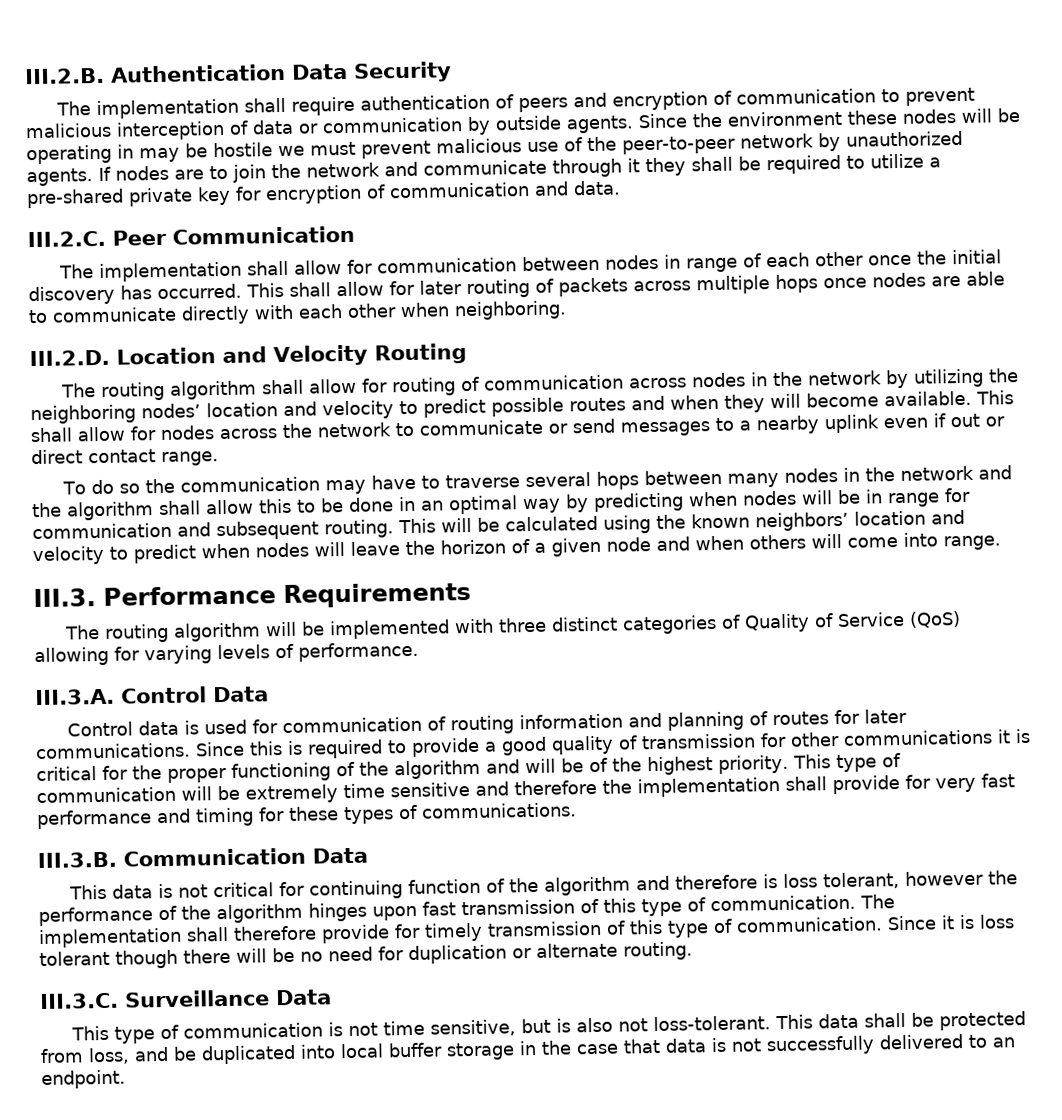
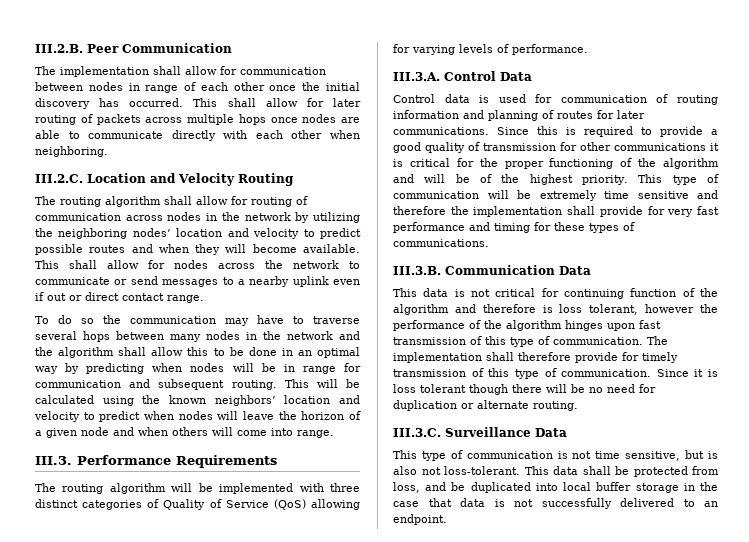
[110,61,452,83] [55,87,975,120] [25,108,1020,141] [26,130,963,165] [26,153,941,187] [26,180,621,209] [27,230,106,248] Authentication Data Security // The implementation shall require authentication of peers and encryption of communication to prevent malicious interception of data or communication by outside agents. Since the environment these nodes will be operating in may be hostile we must prevent malicious use of the peer-to-peer network by unauthorized agents. If nodes are to join the network and communicate through it they shall be required to utilize a pre-shared private key for encryption of communication and data. // III.2.C. -> (83, 48) none
[29,349,110,367] III.2.D. -> [35,174,83,183] III.2.C.

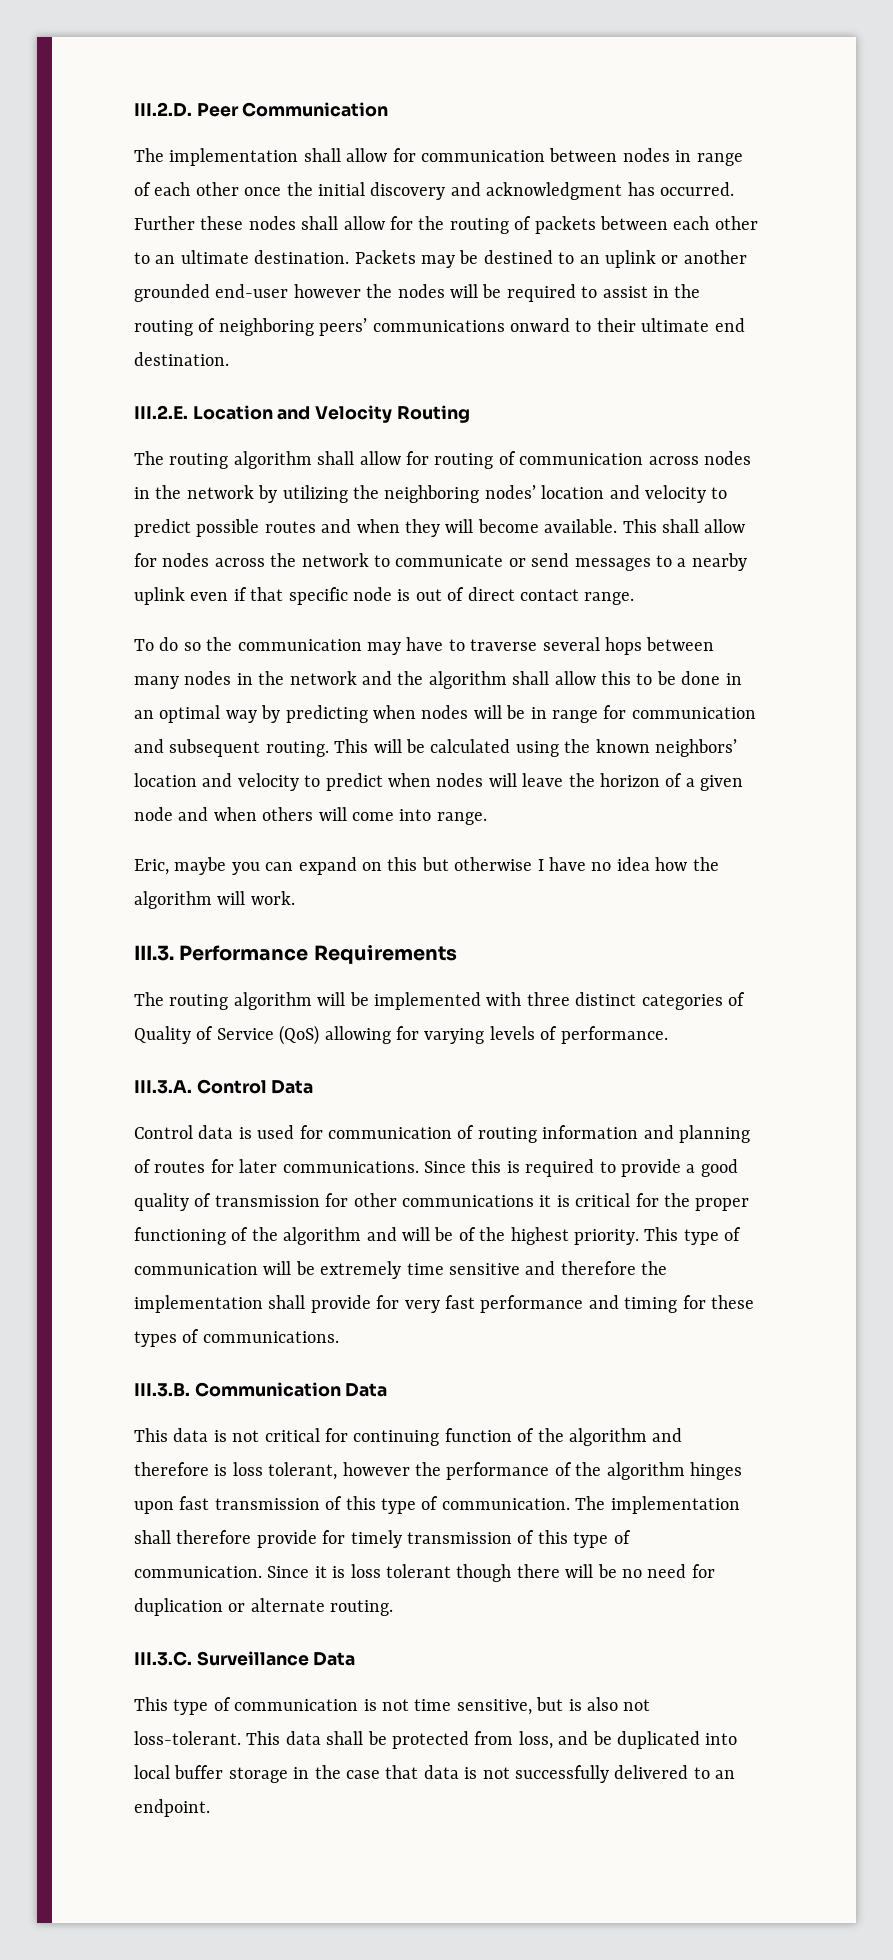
[35,44,83,53] III.2.B. -> [134,102,192,117] III.2.D.
[99,98,361,107] has occurred. This shall allow for later -> [450,182,734,200] [134,216,445,230] and acknowledgment has occurred. Further these nodes shall allow for the
[145,114,360,125] [35,130,360,141] [35,146,108,157] [35,174,83,183] across multiple hops once nodes are able to communicate directly with each other when neighboring. // III.2.C. -> [599,216,758,230] [134,250,747,268] [134,284,701,302] [134,318,745,336] [134,352,229,366] [134,405,188,419] between each other to an ultimate destination. Packets may be destined to an uplink or another grounded end-user however the nodes will be required to assist in the routing of neighboring peers’ communications onward to their ultimate end destination. // III.2.E.
[47,293,82,301] out or -> [250,587,465,605] that specific node is out of
(334, 434) none -> [134,857,719,875] [134,891,295,909] // Eric, maybe you can expand on this but otherwise I have no idea how the algorithm will work.

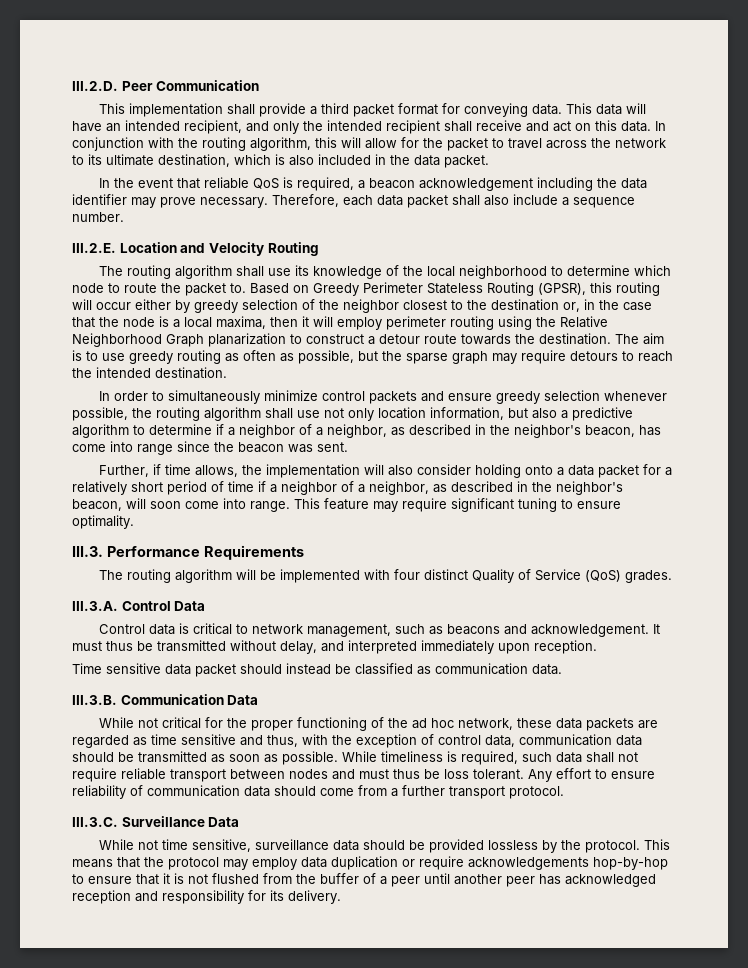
[134,148,743,166] [134,182,734,200] [134,216,758,234] [134,250,747,268] [134,284,701,302] [134,318,745,336] [134,352,229,366] The implementation shall allow for communication between nodes in range of each other once the initial discovery and acknowledgment has occurred. Further these nodes shall allow for the routing of packets between each other to an ultimate destination. Packets may be destined to an uplink or another grounded end-user however the nodes will be required to assist in the routing of neighboring peers’ communications onward to their ultimate end destination. -> [99,103,647,117] [72,120,666,134] [72,137,666,151] [72,154,489,168] [99,177,648,191] [72,194,635,208] [72,212,124,222] This implementation shall provide a third packet format for conveying data. This data will have an intended recipient, and only the intended recipient shall receive and act on this data. In conjunction with the routing algorithm, this will allow for the packet to travel across the network to its ultimate destination, which is also included in the data packet. // In the event that reliable QoS is required, a beacon acknowledgement including the data identifier may prove necessary. Therefore, each data packet shall also include a sequence number.
[359,451,751,469] [134,485,728,503] [134,519,746,537] [134,553,747,571] [134,587,635,605] [134,637,715,655] [134,671,742,689] [134,705,756,723] [134,739,737,757] [134,773,744,791] [134,807,487,825] [134,857,719,875] [134,891,295,909] allow for routing of communication across nodes in the network by utilizing the neighboring nodes’ location and velocity to predict possible routes and when they will become available. This shall allow for nodes across the network to communicate or send messages to a nearby uplink even if that specific node is out of direct contact range. // To do so the communication may have to traverse several hops between many nodes in the network and the algorithm shall allow this to be done in an optimal way by predicting when nodes will be in range for communication and subsequent routing. This will be calculated using the known neighbors’ location and velocity to predict when nodes will leave the horizon of a given node and when others will come into range. // Eric, maybe you can expand on this but otherwise I have no idea how the algorithm will work. -> [268,265,672,279] [72,282,660,296] [72,299,652,313] [72,316,608,330] [72,333,664,347] [72,350,673,364] [72,367,227,379] [99,390,668,404] [72,407,633,421] [72,424,661,438] [72,441,348,455] [99,464,673,478] [72,481,623,495] [72,498,621,512] [72,515,134,529] use its knowledge of the local neighborhood to determine which node to route the packet to. Based on Greedy Perimeter Stateless Routing (GPSR), this routing will occur either by greedy selection of the neighbor closest to the destination or, in the case that the node is a local maxima, then it will employ perimeter routing using the Relative Neighborhood Graph planarization to construct a detour route towards the destination. The aim is to use greedy routing as often as possible, but the sparse graph may require detours to reach the intended destination. // In order to simultaneously minimize control packets and ensure greedy selection whenever possible, the routing algorithm shall use not only location information, but also a predictive algorithm to determine if a neighbor of a neighbor, as described in the neighbor's beacon, has come into range since the beacon was sent. // Further, if time allows, the implementation will also consider holding onto a data packet for a relatively short period of time if a neighbor of a neighbor, as described in the neighbor's beacon, will soon come into range. This feature may require significant tuning to ensure optimality.
[526,992,745,1010] [134,1025,668,1045] three distinct categories of Quality of Service (QoS) allowing for varying levels of performance. -> [394,569,673,583] four distinct Quality of Service (QoS) grades.
[257,1125,750,1143] [134,1159,738,1177] [134,1193,570,1211] used for communication of routing information and planning of routes for later communications. Since this is required to provide a good quality of transmission for other communications it is -> [193,623,661,637] [72,640,597,654] [72,663,562,677] [72,694,259,705] [99,717,159,728] critical to network management, such as beacons and acknowledgement. It must thus be transmitted without delay, and interpreted immediately upon reception. // Time sensitive data packet should instead be classified as communication data. // III.3.B. Communication Data // While not
[283,1227,742,1245] [134,1261,668,1279] [134,1295,754,1313] [134,1329,339,1347] [134,1382,388,1397] [134,1428,683,1446] [134,1462,742,1480] [134,1496,740,1514] [134,1530,631,1548] [134,1564,715,1582] [134,1598,394,1616] [134,1651,356,1666] [134,1697,651,1715] [134,1731,738,1749] [134,1765,736,1783] [134,1799,210,1817] algorithm and will be of the highest priority. This type of communication will be extremely time sensitive and therefore the implementation shall provide for very fast performance and timing for these types of communications. // III.3.B. Communication Data // This data is not critical for continuing function of the algorithm and therefore is loss tolerant, however the performance of the algorithm hinges upon fast transmission of this type of communication. The implementation shall therefore provide for timely transmission of this type of communication. Since it is loss tolerant though there will be no need for duplication or alternate routing. // III.3.C. Surveillance Data // This type of communication is not time sensitive, but is also not loss-tolerant. This data shall be protected from loss, and be duplicated into local buffer storage in the case that data is not successfully delivered to an endpoint. -> [412,718,659,731] [72,734,642,748] [72,751,638,765] [72,768,655,782] [72,785,564,799] [72,816,240,827] [99,839,671,853] [72,856,668,870] [72,873,656,887] [72,890,341,904] ad hoc network, these data packets are regarded as time sensitive and thus, with the exception of control data, communication data should be transmitted as soon as possible. While timeliness is required, such data shall not require reliable transport between nodes and must thus be loss tolerant. Any effort to ensure reliability of communication data should come from a further transport protocol. // III.3.C. Surveillance Data // While not time sensitive, surveillance data should be provided lossless by the protocol. This means that the protocol may employ data duplication or require acknowledgements hop-by-hop to ensure that it is not flushed from the buffer of a peer until another peer has acknowledged reception and responsibility for its delivery.

